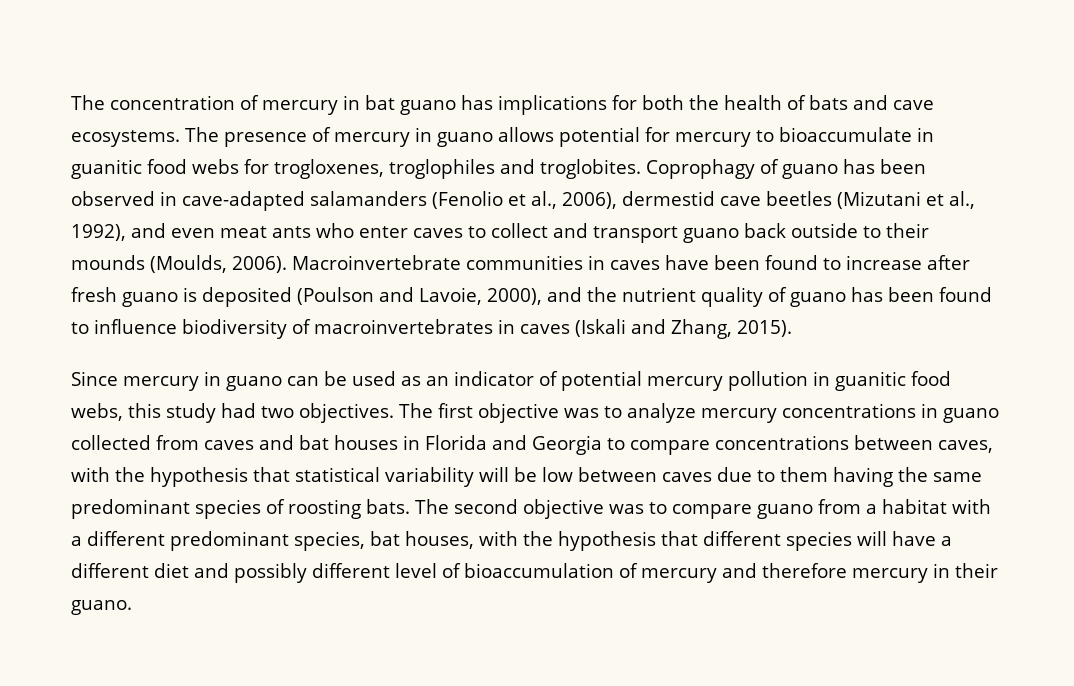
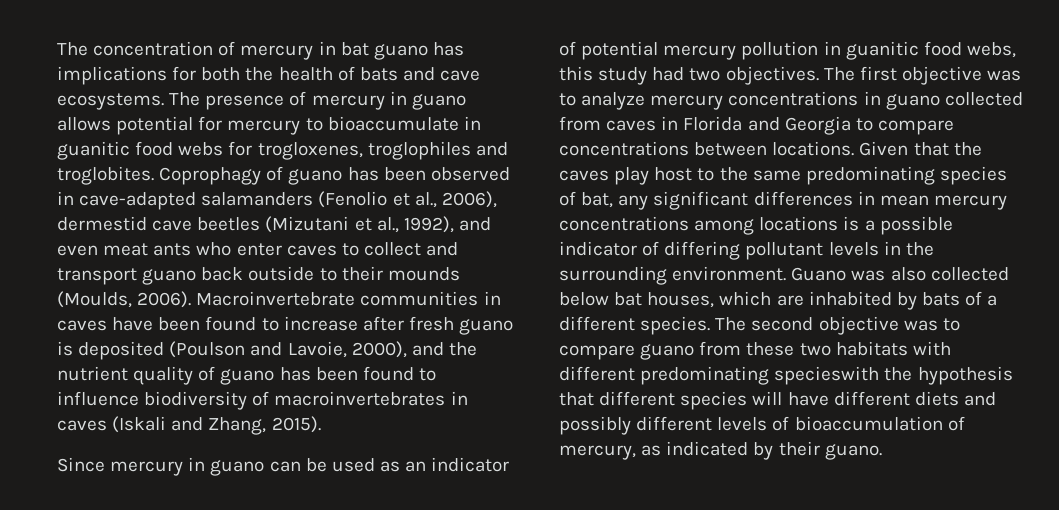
[259,435,398,450] and bat houses -> (657, 125) none
[938,440,993,453] [71,467,893,487] caves, with the hypothesis that statistical variability will be low between caves due to them having -> [772,141,982,156] [559,167,715,185] locations. Given that the caves play host to
[71,499,190,519] predominant -> [805,166,935,185] predominating
[288,499,410,519] roosting bats. -> [581,191,1007,210] [559,216,953,235] [559,241,934,260] [559,266,1009,285] [559,291,998,310] [559,316,711,335] bat, any significant differences in mean mercury concentrations among locations is a possible indicator of differing pollutant levels in the surrounding environment. Guano was also collected below bat houses, which are inhabited by bats of a different species.
[866,499,991,514] [71,531,518,551] a habitat with a different predominant species, bat houses, with -> [746,341,951,356] [559,366,880,385] these two habitats with different predominating specieswith
[941,536,952,546] [71,563,189,578] a different diet -> [833,391,959,406] different diets
[395,563,437,578] level -> [717,417,768,431] levels
[641,563,950,583] mercury and therefore mercury in -> [559,441,774,460] mercury, as indicated by

